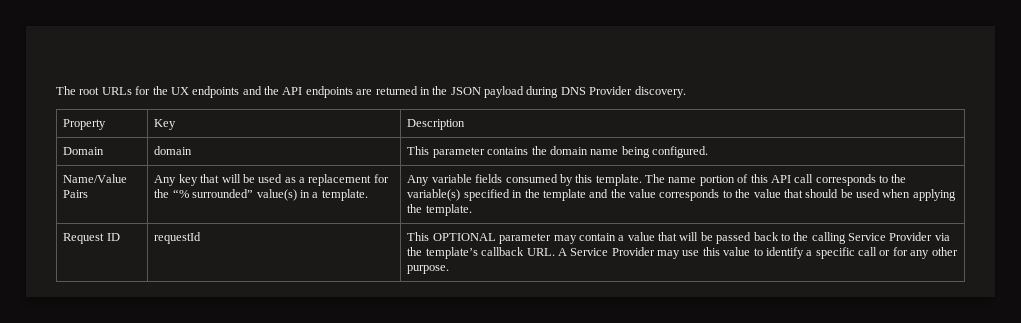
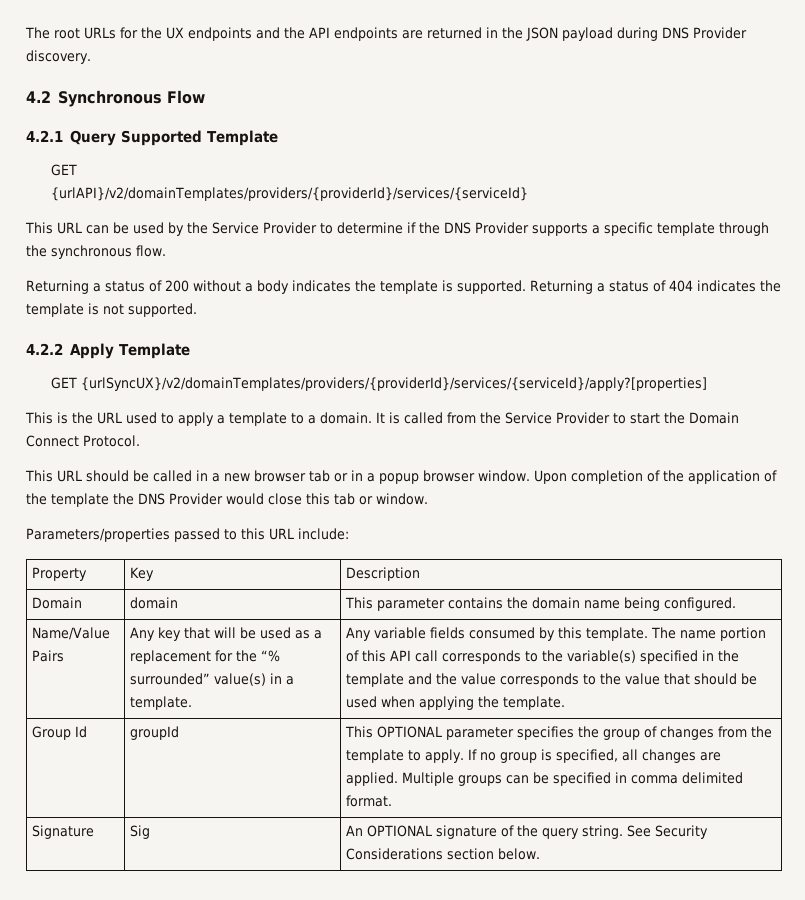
(686, 92) none -> [26,90,205,107] [26,130,278,146] [50,164,77,176] [50,187,528,201] [25,222,769,236] [26,245,166,259] [26,280,781,294] [26,303,197,317] [26,343,190,359] [50,377,707,391] [25,412,739,426] [26,435,140,447] [25,470,777,484] [26,493,428,507] [26,528,349,542] // 4.2 Synchronous Flow // 4.2.1 Query Supported Template // GET // {urlAPI}/v2/domainTemplates/providers/{providerId}/services/{serviceId} // This URL can be used by the Service Provider to determine if the DNS Provider supports a specific template through the synchronous flow. // Returning a status of 200 without a body indicates the template is supported. Returning a status of 404 indicates the template is not supported. // 4.2.2 Apply Template // GET {urlSyncUX}/v2/domainTemplates/providers/{providerId}/services/{serviceId}/apply?[properties] // This is the URL used to apply a template to a domain. It is called from the Service Provider to start the Domain Connect Protocol. // This URL should be called in a new browser tab or in a popup browser window. Upon completion of the application of the template the DNS Provider would close this tab or window. // Parameters/properties passed to this URL include:
[63,233,120,244] [154,232,202,244] Request ID | requestId -> [32,726,88,740] [130,726,180,740] Group Id | groupId
[553,232,950,244] [407,247,958,259] [407,265,450,274] may contain a value that will be passed back to the calling Service Provider via the template’s callback URL. A Service Provider may use this value to identify a specific call or for any other purpose. -> [517,726,773,740] [346,749,722,763] [346,772,744,786] [346,795,393,807] [32,825,95,839] [130,825,151,839] [346,825,709,839] [346,848,541,860] specifies the group of changes from the template to apply. If no group is specified, all changes are applied. Multiple groups can be specified in comma delimited format. // Signature | Sig | An OPTIONAL signature of the query string. See Security Considerations section below.

